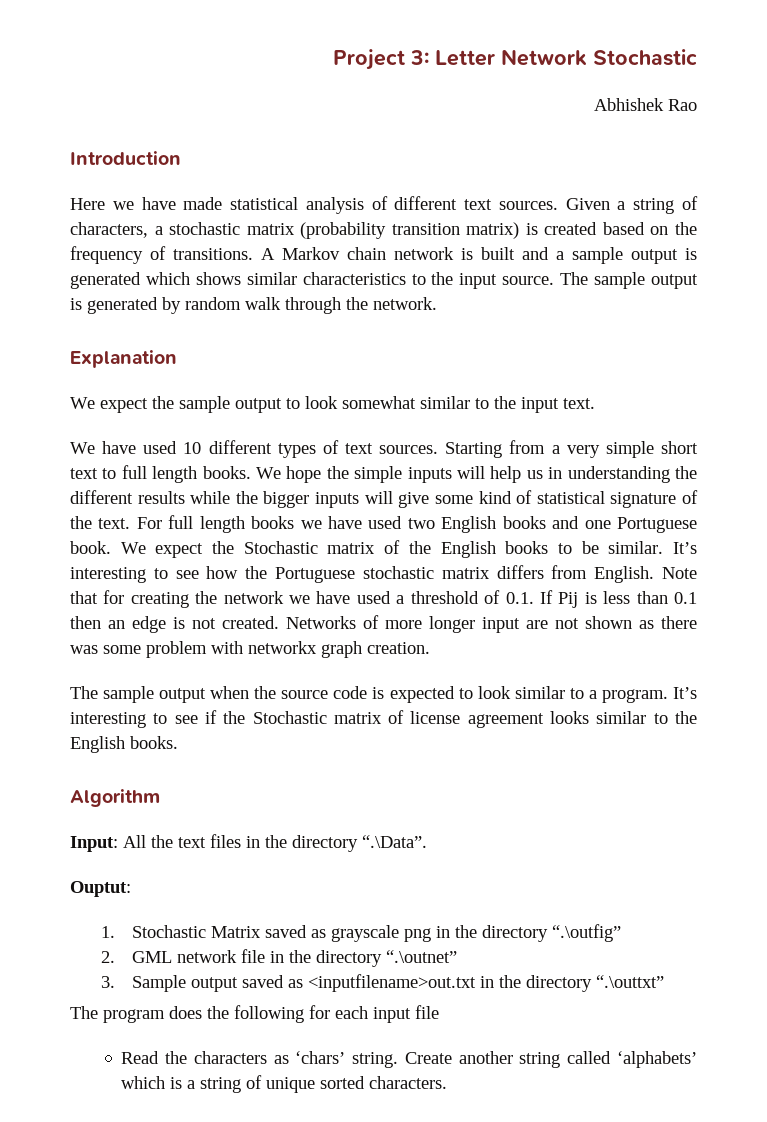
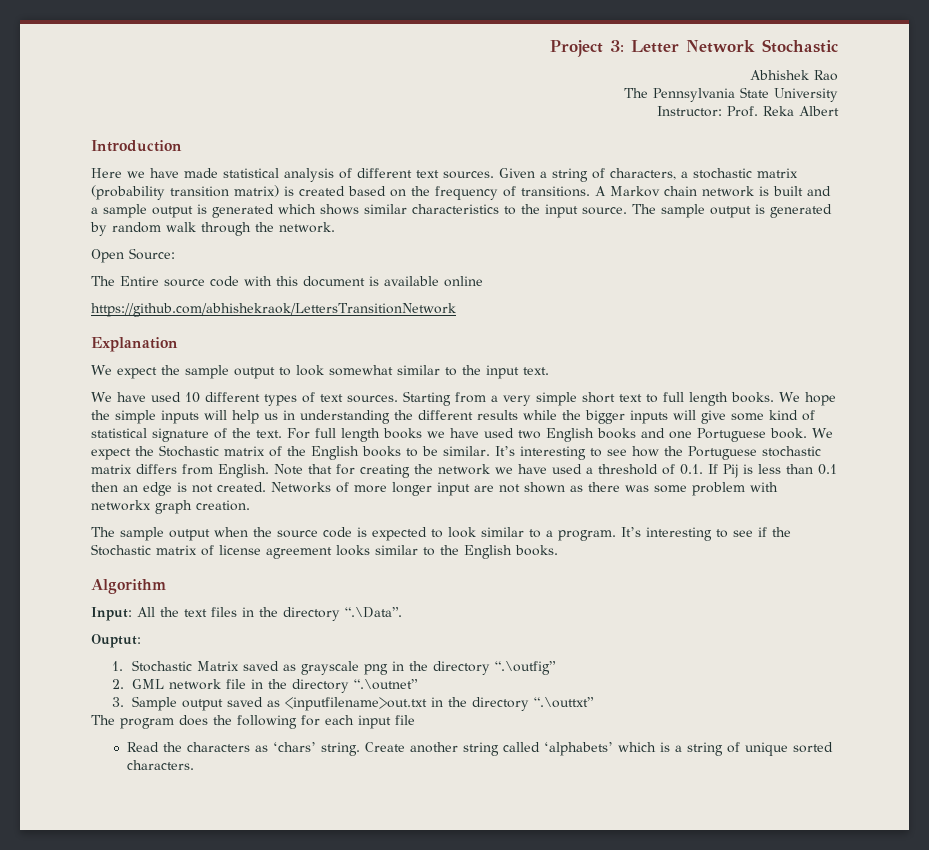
(697, 105) none -> [624,87,838,102] [657,106,839,117] // The Pennsylvania State University // Instructor: Prof. Reka Albert
(437, 303) none -> [91,248,175,263] [91,276,483,287] [91,303,456,317] // Open Source: // The Entire source code with this document is available online // https://github.com/abhishekraok/LettersTransitionNetwork

